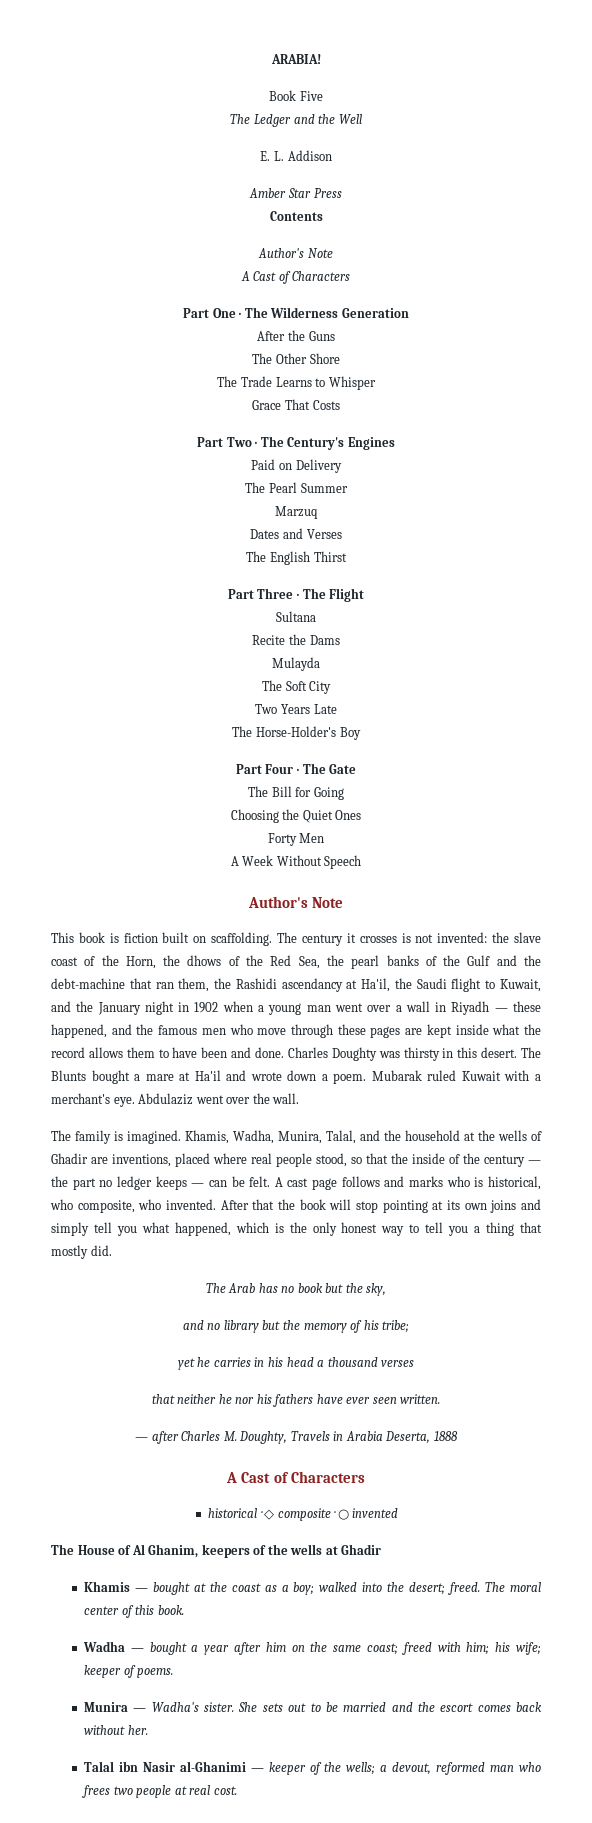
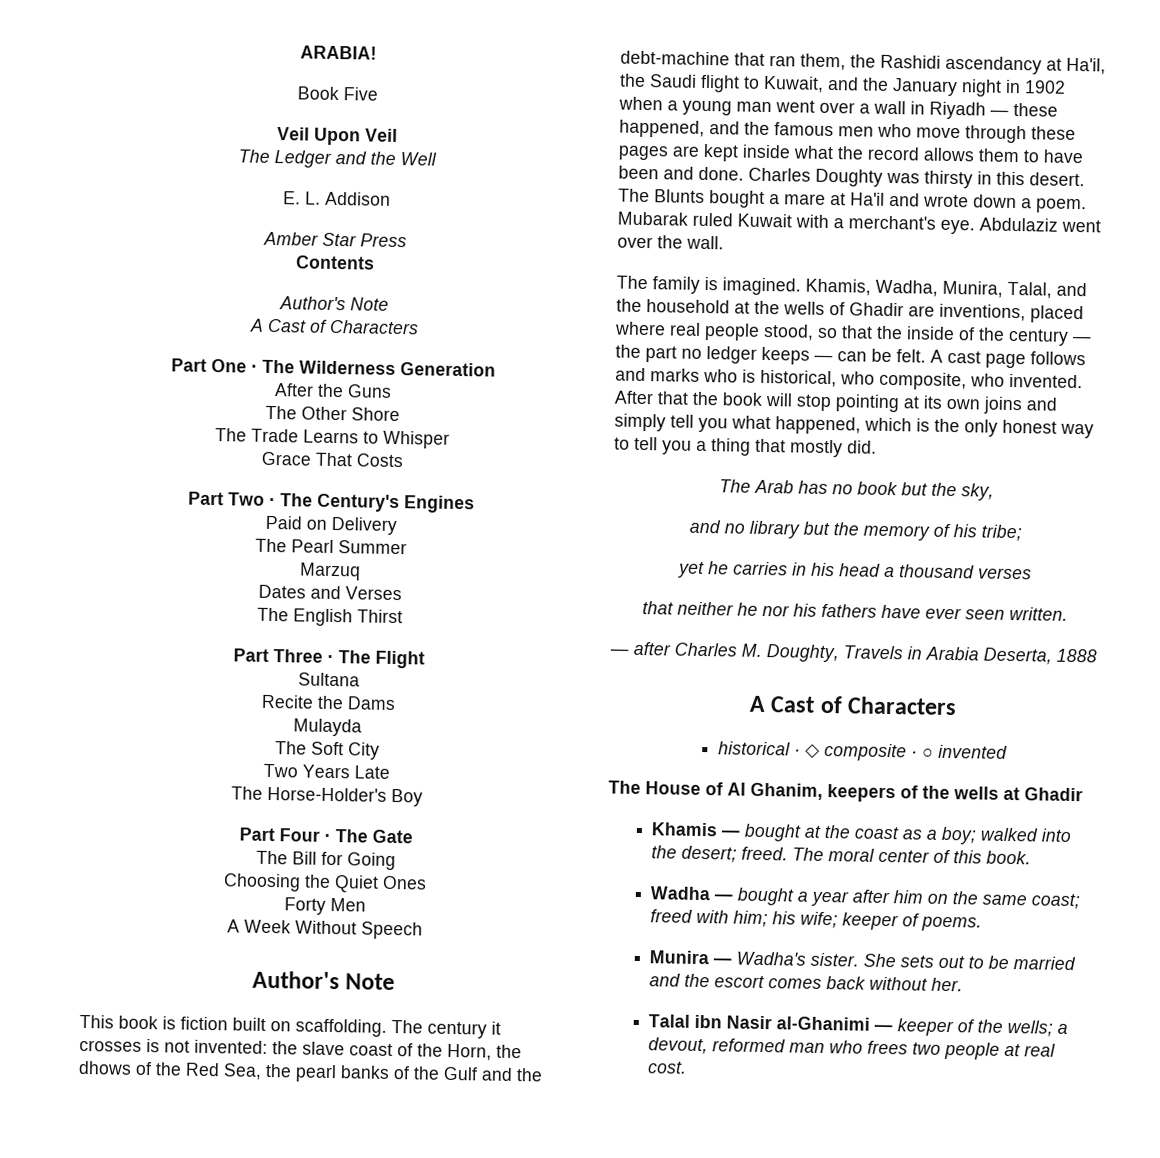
(323, 96) none -> [277,127,398,146] // Veil Upon Veil

